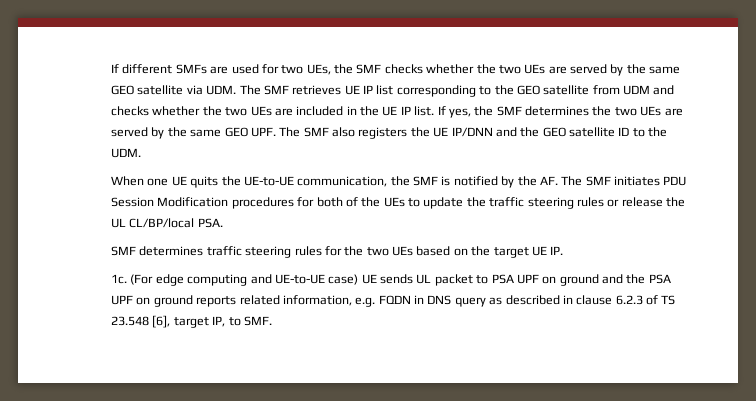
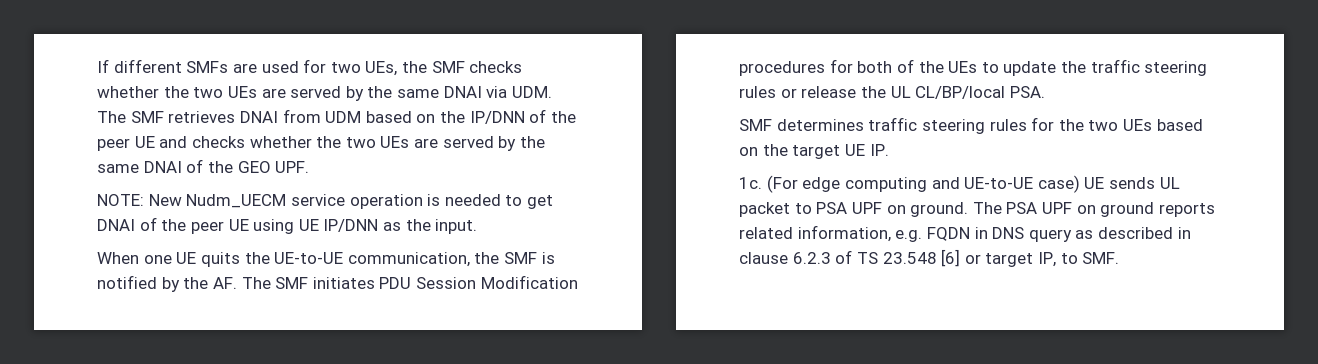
[111,85,184,95] GEO satellite -> [443,86,482,98] DNAI
[344,85,651,97] UE IP list corresponding to the GEO satellite from UDM -> [240,109,576,124] [97,136,155,151] DNAI from UDM based on the IP/DNN of the peer UE
[296,106,683,118] [111,127,222,139] included in the UE IP list. If yes, the SMF determines the two UEs are served by the same -> [442,136,545,151] [97,159,234,173] served by the same DNAI of the
[279,127,668,139] [111,148,142,158] The SMF also registers the UE IP/DNN and the GEO satellite ID to the UDM. -> [97,194,553,209] [97,217,478,234] // NOTE: New Nudm_UECM service operation is needed to get DNAI of the peer UE using UE IP/DNN as the input.
[559,274,646,286] ground and the -> [910,202,1002,217] ground. The
[152,315,171,328] [6], -> [941,249,981,267] [6] or

